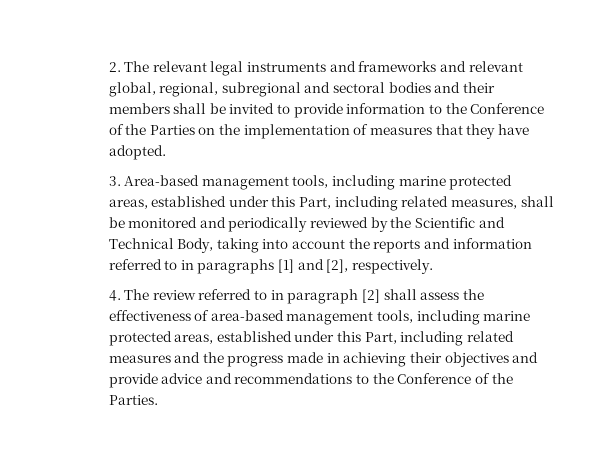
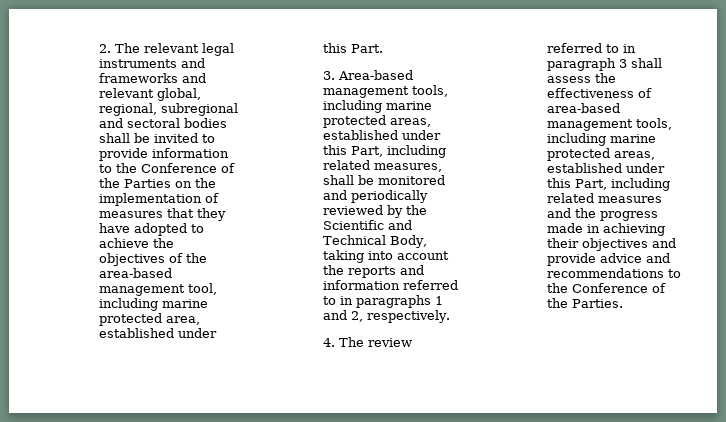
[434,82,496,93] [108,103,170,114] and their members -> (227, 123) none
[108,145,166,160] adopted. -> [133,223,204,236] [98,238,174,248] [98,253,207,266] [98,268,172,278] [98,283,217,296] [98,298,208,311] [98,313,200,326] [98,328,217,338] [322,43,383,53] adopted to achieve the objectives of the area-based management tool, including marine protected area, established under this Part.
[278,259,349,273] [1] and [2], -> [434,296,443,305] [322,310,363,322] 1 and 2,
[362,289,381,303] [2] -> [618,59,627,68] 3

